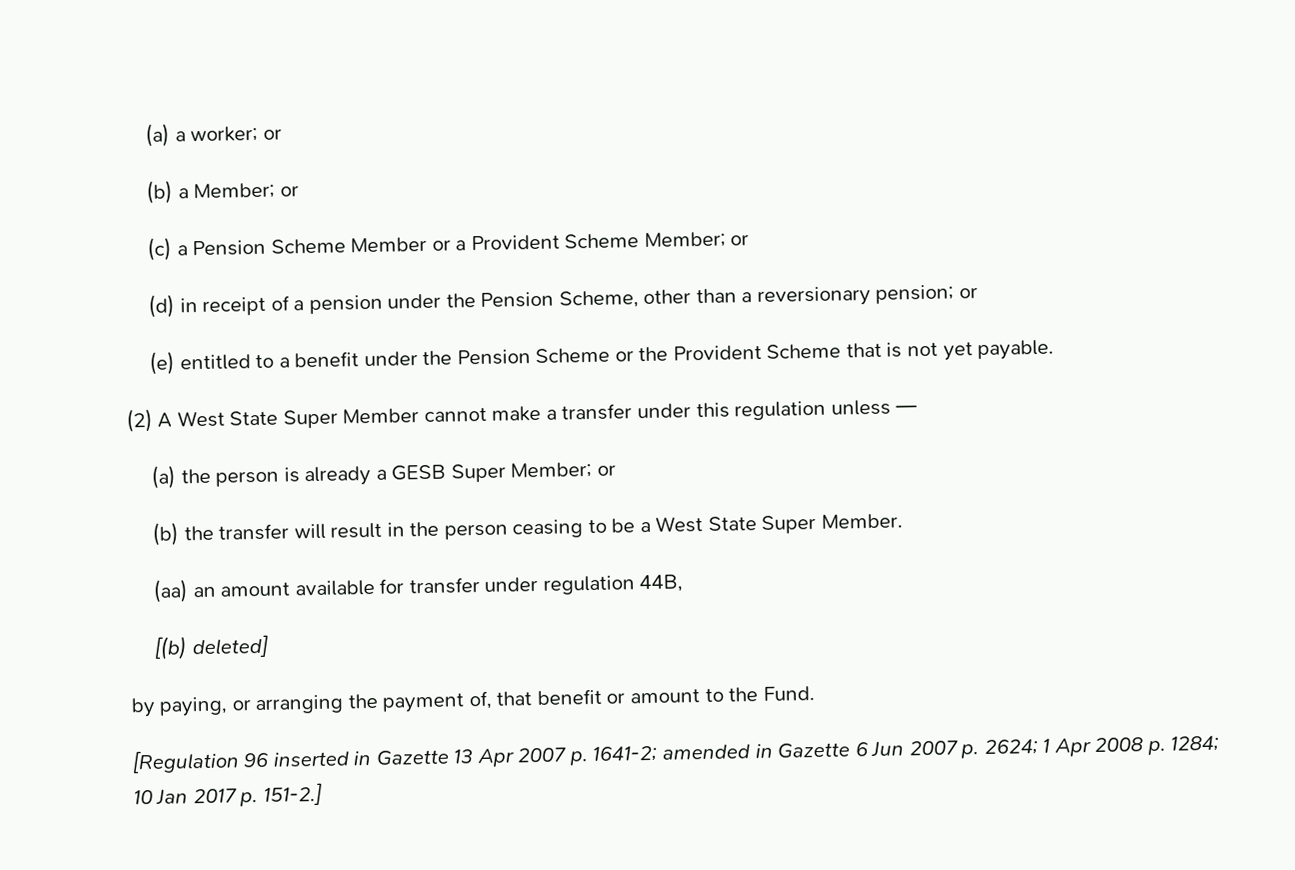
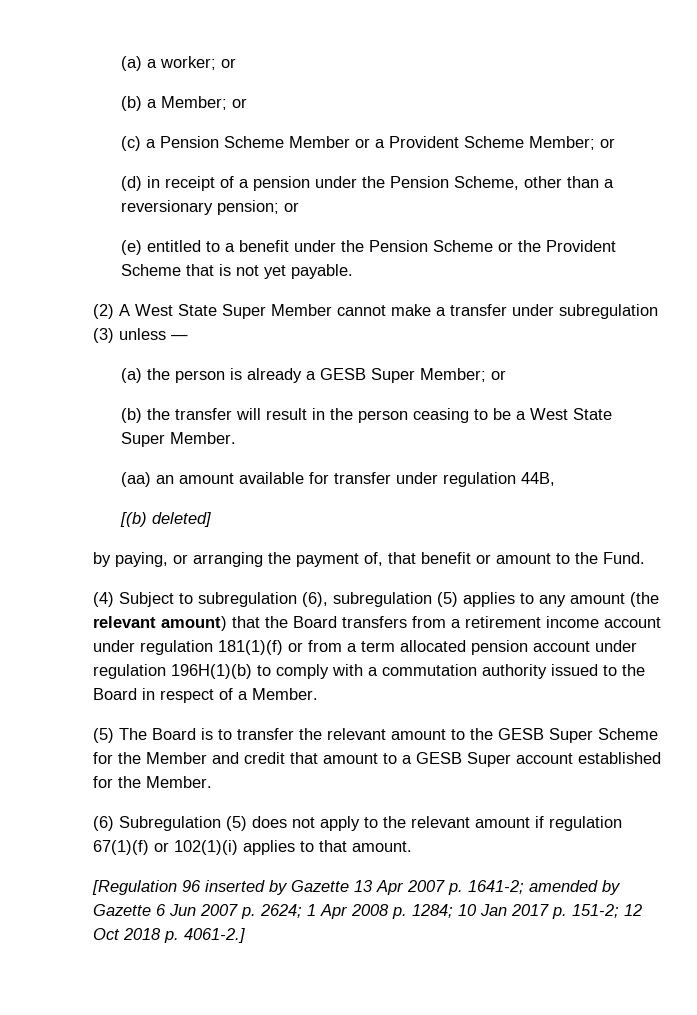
[695,400,827,421] this regulation -> [558,304,658,319] [92,328,114,343] subregulation (3)
(815, 693) none -> [92,592,659,607] [92,616,661,631] [92,640,637,655] [92,664,645,679] [92,688,318,703] [92,728,658,743] [92,752,661,767] [92,776,212,788] [92,816,622,831] [92,840,412,855] // (4) Subject to subregulation (6), subregulation (5) applies to any amount (the relevant amount) that the Board transfers from a retirement income account under regulation 181(1)(f) or from a term allocated pension account under regulation 196H(1)(b) to comply with a commutation authority issued to the Board in respect of a Member. // (5) The Board is to transfer the relevant amount to the GESB Super Scheme for the Member and credit that amount to a GESB Super account established for the Member. // (6) Subregulation (5) does not apply to the relevant amount if regulation 67(1)(f) or 102(1)(i) applies to that amount.
[353,751,372,766] in -> [268,880,288,895] by
[754,743,773,759] in -> [601,880,621,895] by
[262,782,323,806] 151-2.] -> [571,904,642,918] [92,928,245,943] 151-2; 12 Oct 2018 p. 4061-2.]

